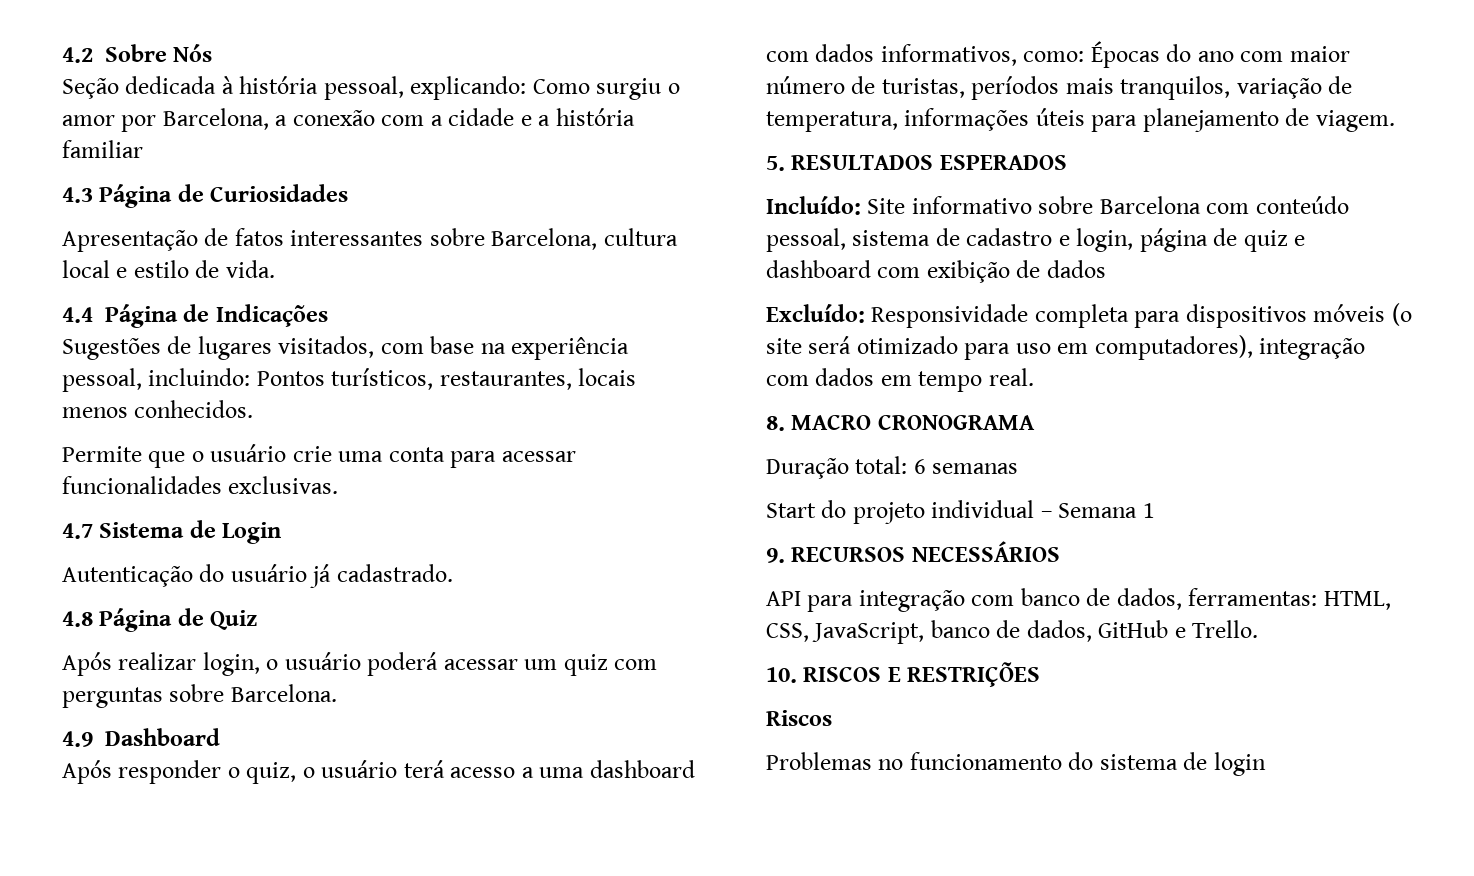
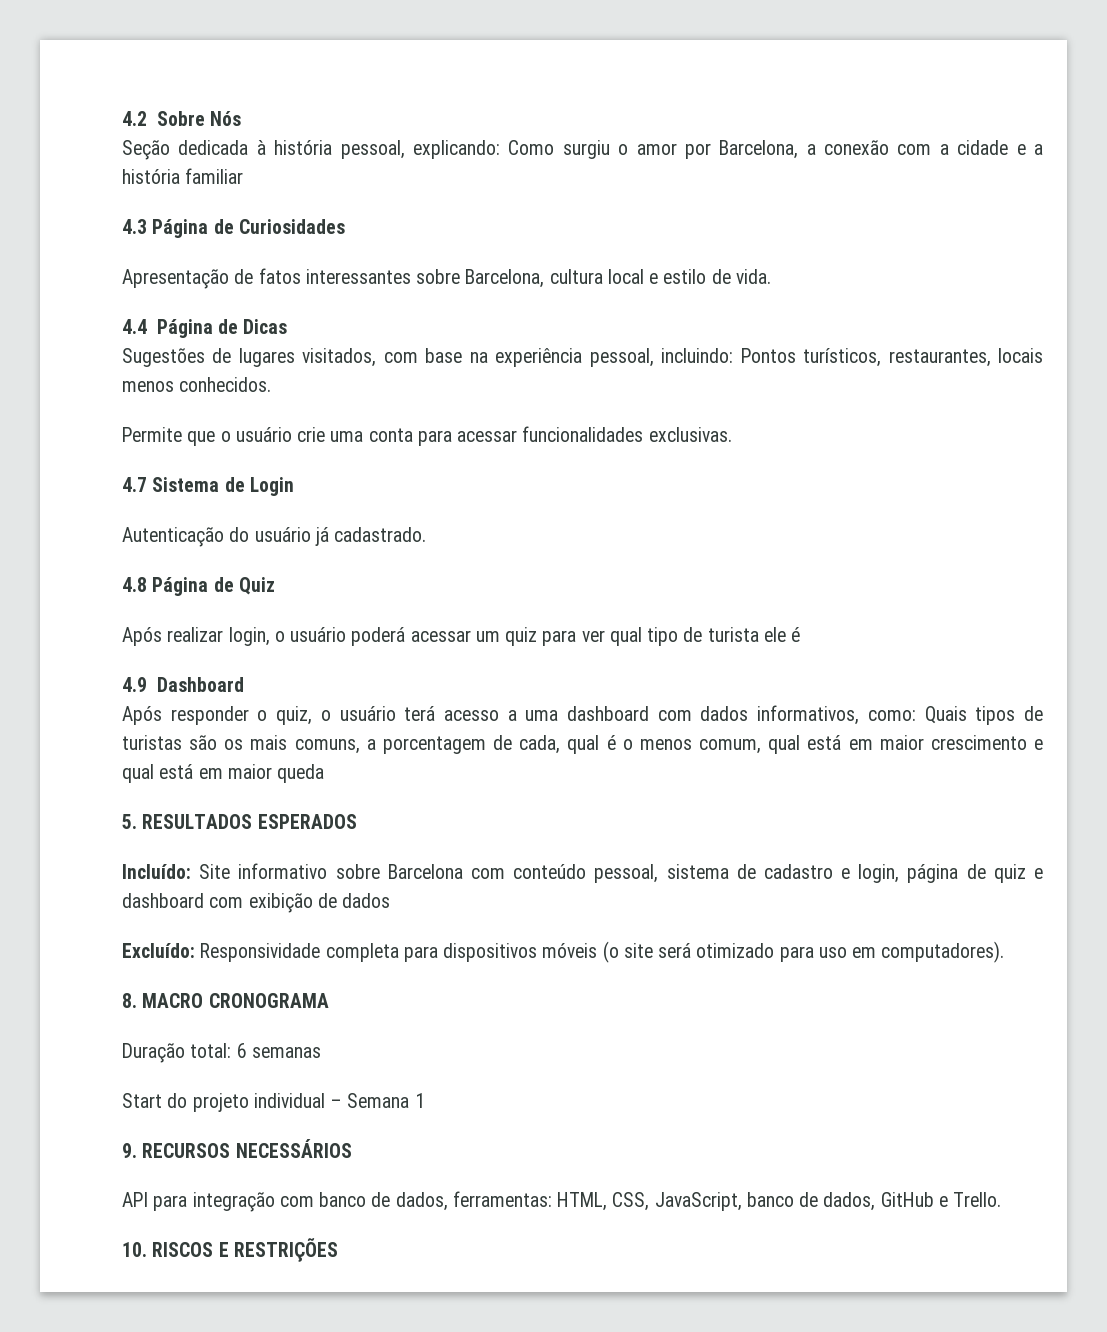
[215,304,328,327] Indicações -> [243,319,288,334] Dicas
[614,659,658,670] [62,684,337,708] com perguntas sobre Barcelona. -> [542,627,801,646] para ver qual tipo de turista ele é
[1090,41,1350,68] [766,76,1353,100] [766,108,1395,132] Épocas do ano com maior número de turistas, períodos mais tranquilos, variação de temperatura, informações úteis para planejamento de viagem. -> [924,706,1044,725] [122,735,1043,754] [122,764,325,783] Quais tipos de turistas são os mais comuns, a porcentagem de cada, qual é o menos comum, qual está em maior crescimento e qual está em maior queda
[1094,335,1366,360] [766,368,1034,392] computadores), integração com dados em tempo real. -> [881,941,1005,963] computadores).
[766,710,832,726] [766,752,1266,776] // Riscos // Problemas no funcionamento do sistema de login -> (338, 1250) none

